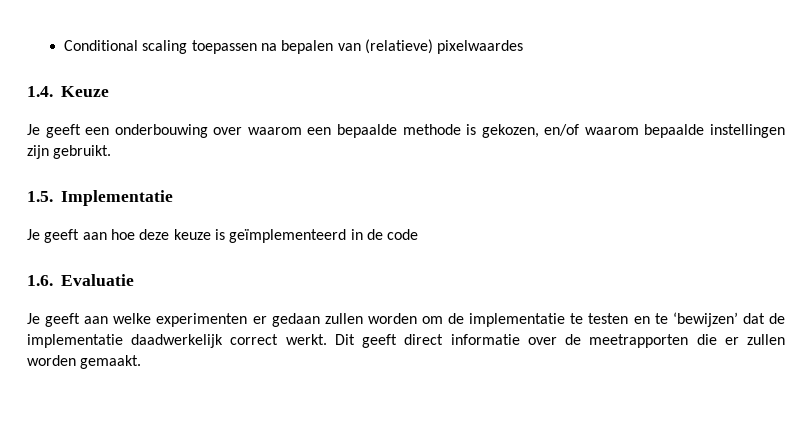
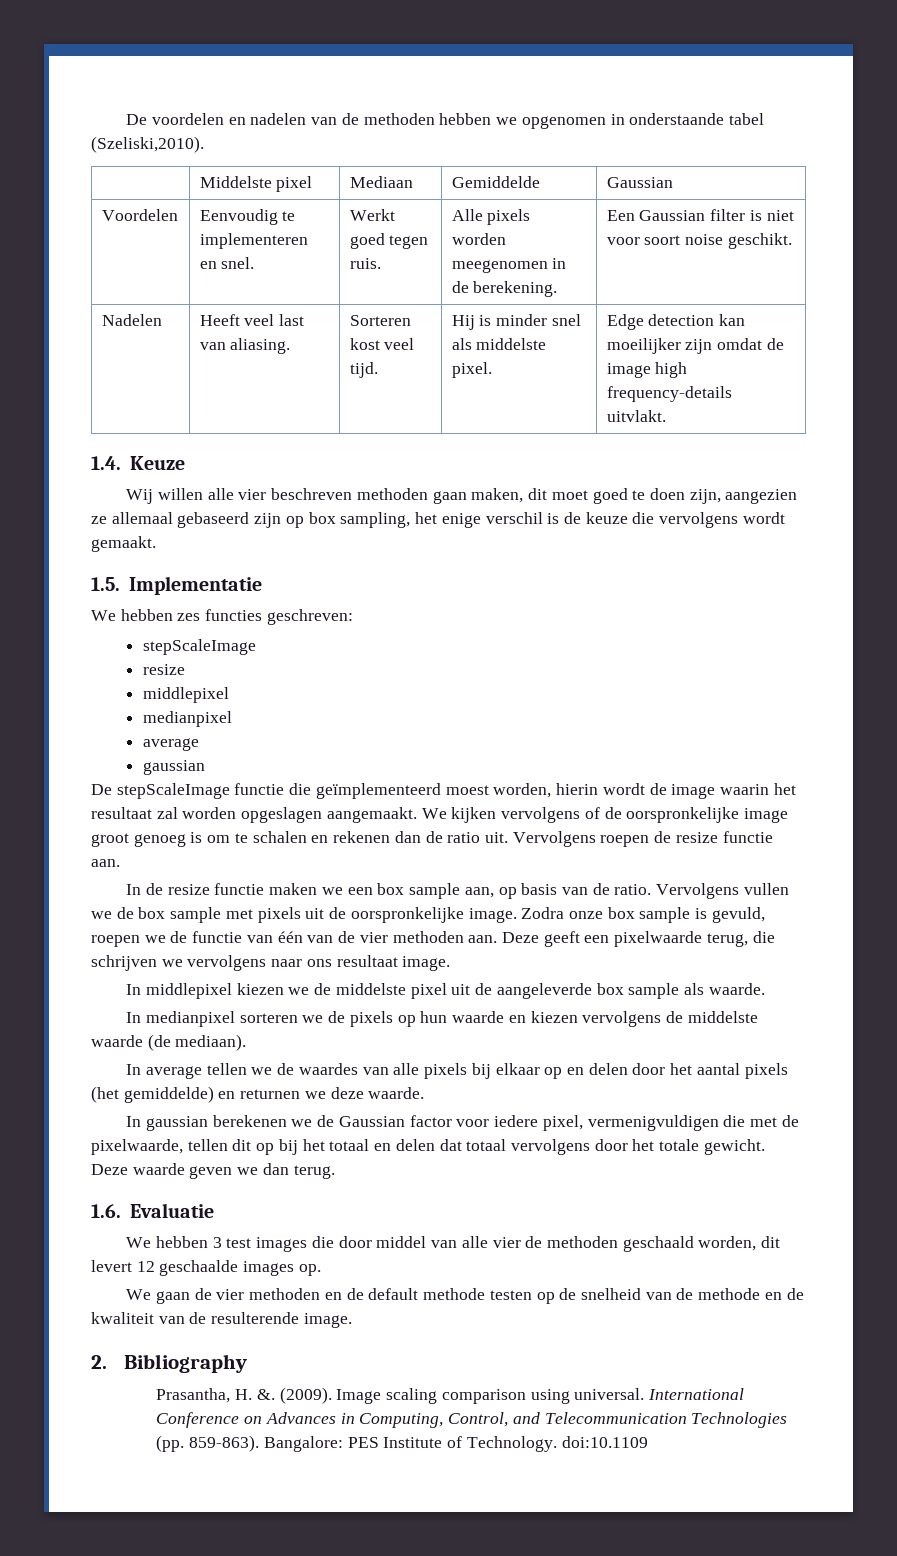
[63,39,524,54] [27,86,109,97] [27,124,785,138] [27,145,112,159] [27,190,173,206] [27,229,419,243] [27,274,134,286] [27,312,785,327] [27,334,786,348] [27,355,142,369] Conditional scaling toepassen na bepalen van (relatieve) pixelwaardes // 1.4. Keuze // Je geeft een onderbouwing over waarom een bepaalde methode is gekozen, en/of waarom bepaalde instellingen zijn gebruikt. // 1.5. Implementatie // Je geeft aan hoe deze keuze is geïmplementeerd in de code // 1.6. Evaluatie // Je geeft aan welke experimenten er gedaan zullen worden om de implementatie te testen en te ‘bewijzen’ dat de implementatie daadwerkelijk correct werkt. Dit geeft direct informatie over de meetrapporten die er zullen worden gemaakt. -> [126,113,764,129] [91,136,204,153] [199,176,313,192] [349,176,413,188] [451,176,540,188] [606,177,673,188] [101,209,178,221] [199,209,296,225] [199,233,308,249] [199,257,255,269] [349,209,395,221] [349,233,429,249] [349,258,381,269] [451,209,531,225] [451,233,506,245] [451,258,567,273] [451,281,558,297] [606,209,794,221] [606,233,792,249] [101,314,162,326] [199,314,305,326] [199,338,291,354] [349,315,411,326] [349,338,415,350] [349,362,378,378] [451,314,581,330] [451,338,547,350] [451,362,492,378] [606,314,746,330] [606,338,784,354] [606,362,688,378] [606,386,732,402] [606,410,666,422] [91,456,185,470] [126,488,798,504] [91,512,785,528] [91,536,156,552] [91,576,262,595] [91,609,353,625] [142,639,256,655] [142,664,185,675] [142,687,229,703] [142,711,232,727] [142,738,199,751] [142,760,205,775] [91,783,796,799] [91,807,788,823] [91,831,773,847] [91,859,120,867] [126,883,789,899] [91,907,765,923] [91,931,775,947] [91,955,451,971] [126,983,765,999] [126,1011,758,1027] [91,1034,247,1051] [126,1063,788,1079] [91,1086,425,1103] [126,1115,799,1131] [91,1139,765,1155] [91,1163,335,1179] [91,1203,214,1218] [126,1236,781,1252] [91,1260,321,1276] [126,1288,804,1304] [91,1312,352,1328] [91,1354,247,1373] [156,1387,744,1404] [156,1412,788,1428] [156,1435,648,1452] De voordelen en nadelen van de methoden hebben we opgenomen in onderstaande tabel (Szeliski,2010). // | Middelste pixel | Mediaan | Gemiddelde | Gaussian // Voordelen | Eenvoudig te implementeren en snel. | Werkt goed tegen ruis. | Alle pixels worden meegenomen in de berekening. | Een Gaussian filter is niet voor soort noise geschikt. // Nadelen | Heeft veel last van aliasing. | Sorteren kost veel tijd. | Hij is minder snel als middelste pixel. | Edge detection kan moeilijker zijn omdat de image high frequency-details uitvlakt. // 1.4. Keuze // Wij willen alle vier beschreven methoden gaan maken, dit moet goed te doen zijn, aangezien ze allemaal gebaseerd zijn op box sampling, het enige verschil is de keuze die vervolgens wordt gemaakt. // 1.5. Implementatie // We hebben zes functies geschreven: // stepScaleImage // resize // middlepixel // medianpixel // average // gaussian // De stepScaleImage functie die geïmplementeerd moest worden, hierin wordt de image waarin het resultaat zal worden opgeslagen aangemaakt. We kijken vervolgens of de oorspronkelijke image groot genoeg is om te schalen en rekenen dan de ratio uit. Vervolgens roepen de resize functie aan. // In de resize functie maken we een box sample aan, op basis van de ratio. Vervolgens vullen we de box sample met pixels uit de oorspronkelijke image. Zodra onze box sample is gevuld, roepen we de functie van één van de vier methoden aan. Deze geeft een pixelwaarde terug, die schrijven we vervolgens naar ons resultaat image. // In middlepixel kiezen we de middelste pixel uit de aangeleverde box sample als waarde. // In medianpixel sorteren we de pixels op hun waarde en kiezen vervolgens de middelste waarde (de mediaan). // In average tellen we de waardes van alle pixels bij elkaar op en delen door het aantal pixels (het gemiddelde) en returnen we deze waarde. // In gaussian berekenen we de Gaussian factor voor iedere pixel, vermenigvuldigen die met de pixelwaarde, tellen dit op bij het totaal en delen dat totaal vervolgens door het totale gewicht. Deze waarde geven we dan terug. // 1.6. Evaluatie // We hebben 3 test images die door middel van alle vier de methoden geschaald worden, dit levert 12 geschaalde images op. // We gaan de vier methoden en de default methode testen op de snelheid van de methode en de kwaliteit van de resulterende image. // 2. Bibliography // Prasantha, H. &. (2009). Image scaling comparison using universal. International Conference on Advances in Computing, Control, and Telecommunication Technologies (pp. 859-863). Bangalore: PES Institute of Technology. doi:10.1109

